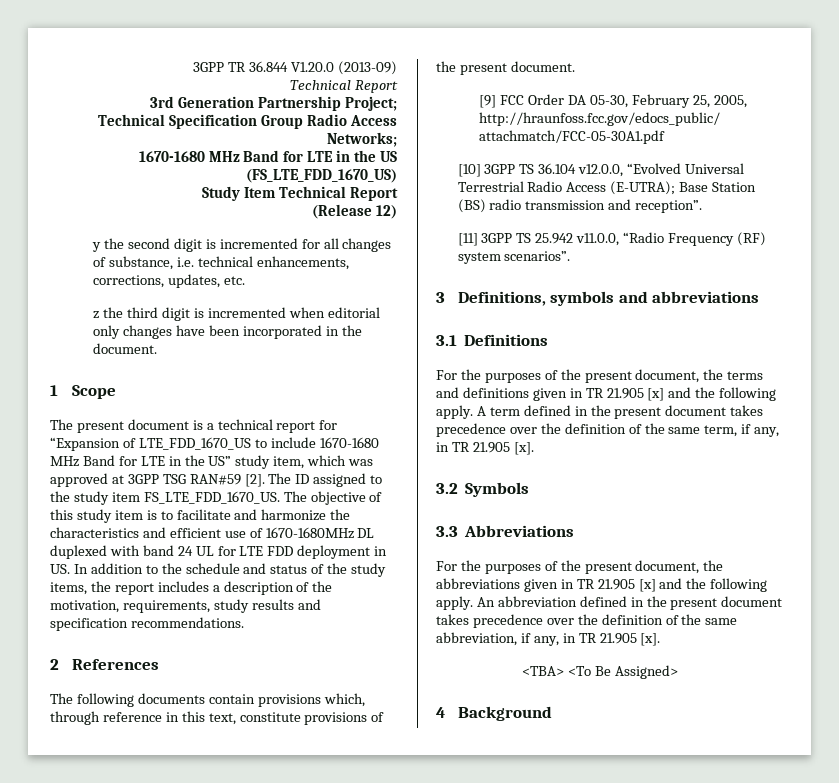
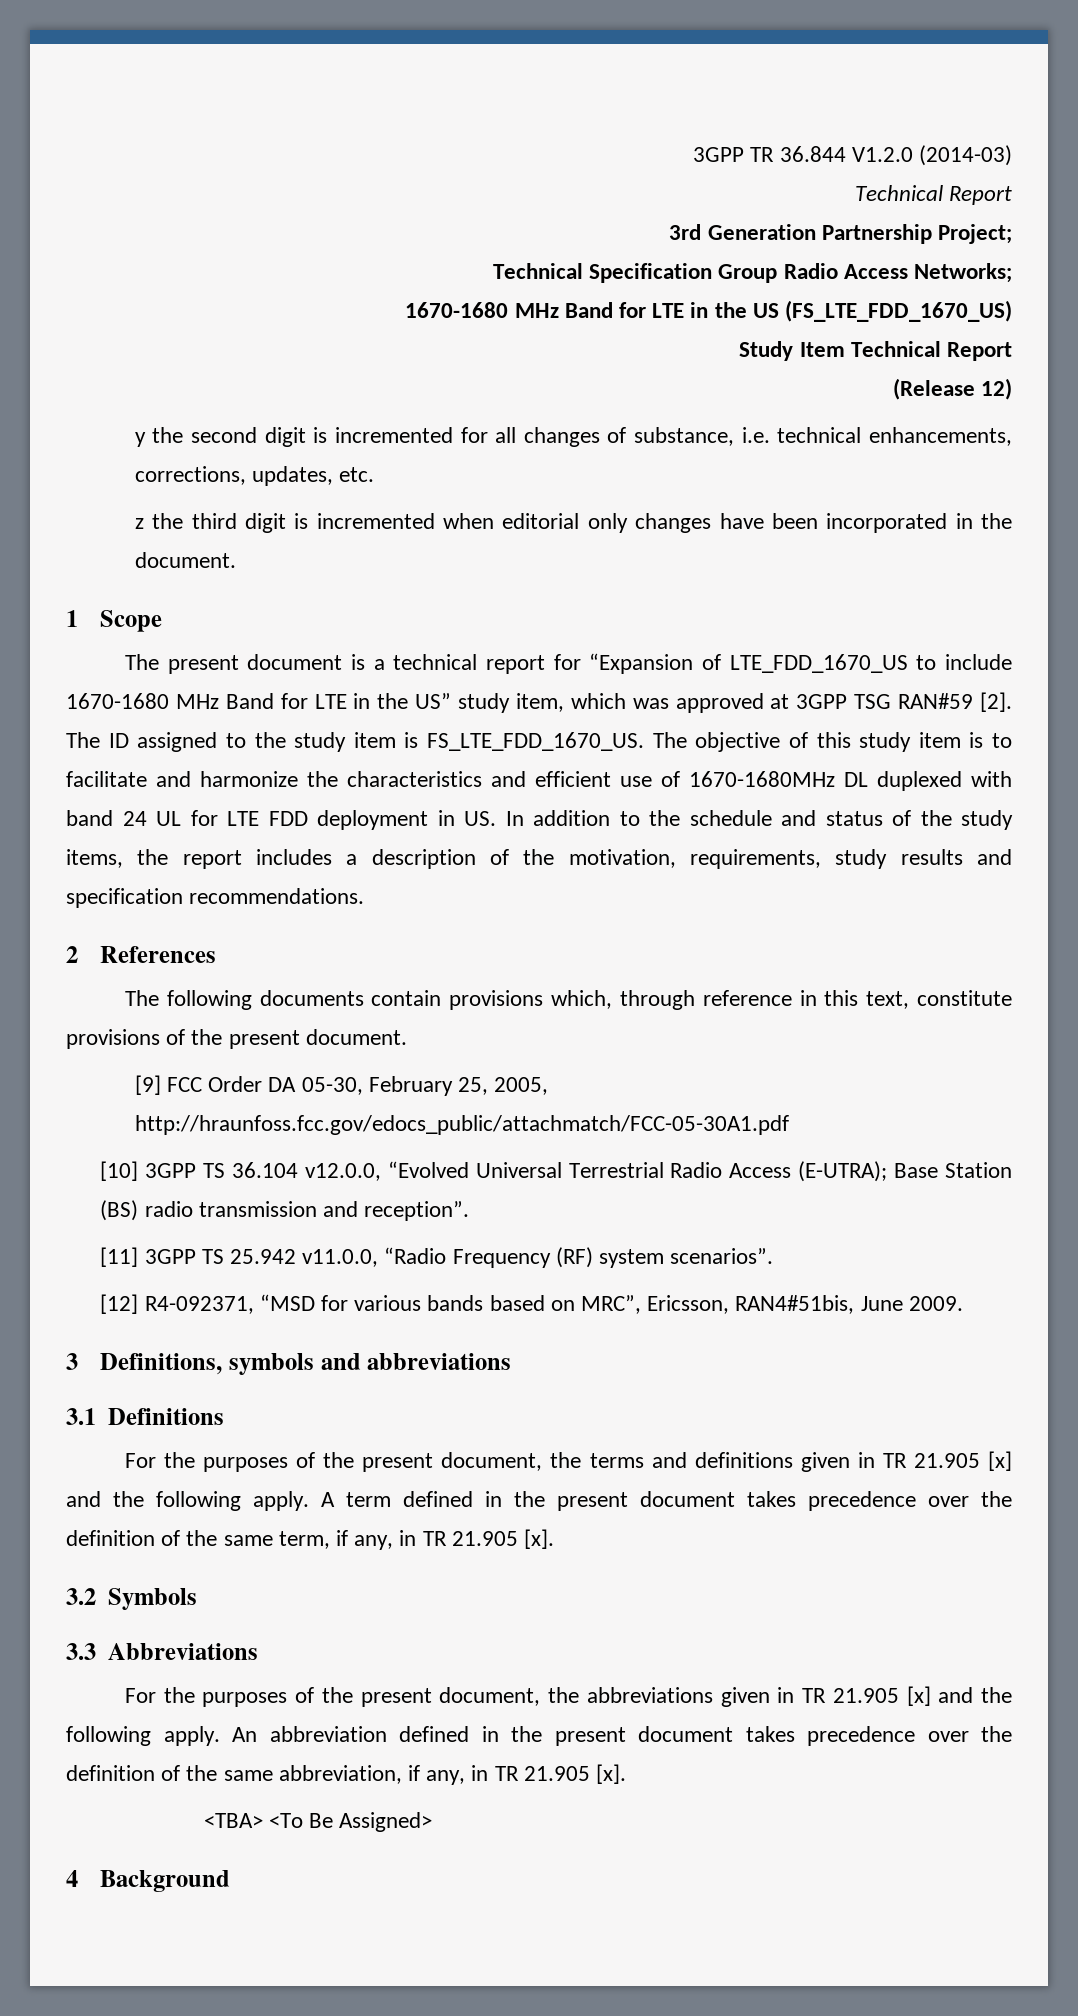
[291,61,397,75] V1.20.0 (2013-09) -> [851,145,1013,166] V1.2.0 (2014-03)
(140, 497) none -> [404,732,419,748] is
(571, 256) none -> [100,1294,963,1314] // [12] R4-092371, “MSD for various bands based on MRC”, Ericsson, RAN4#51bis, June 2009.

